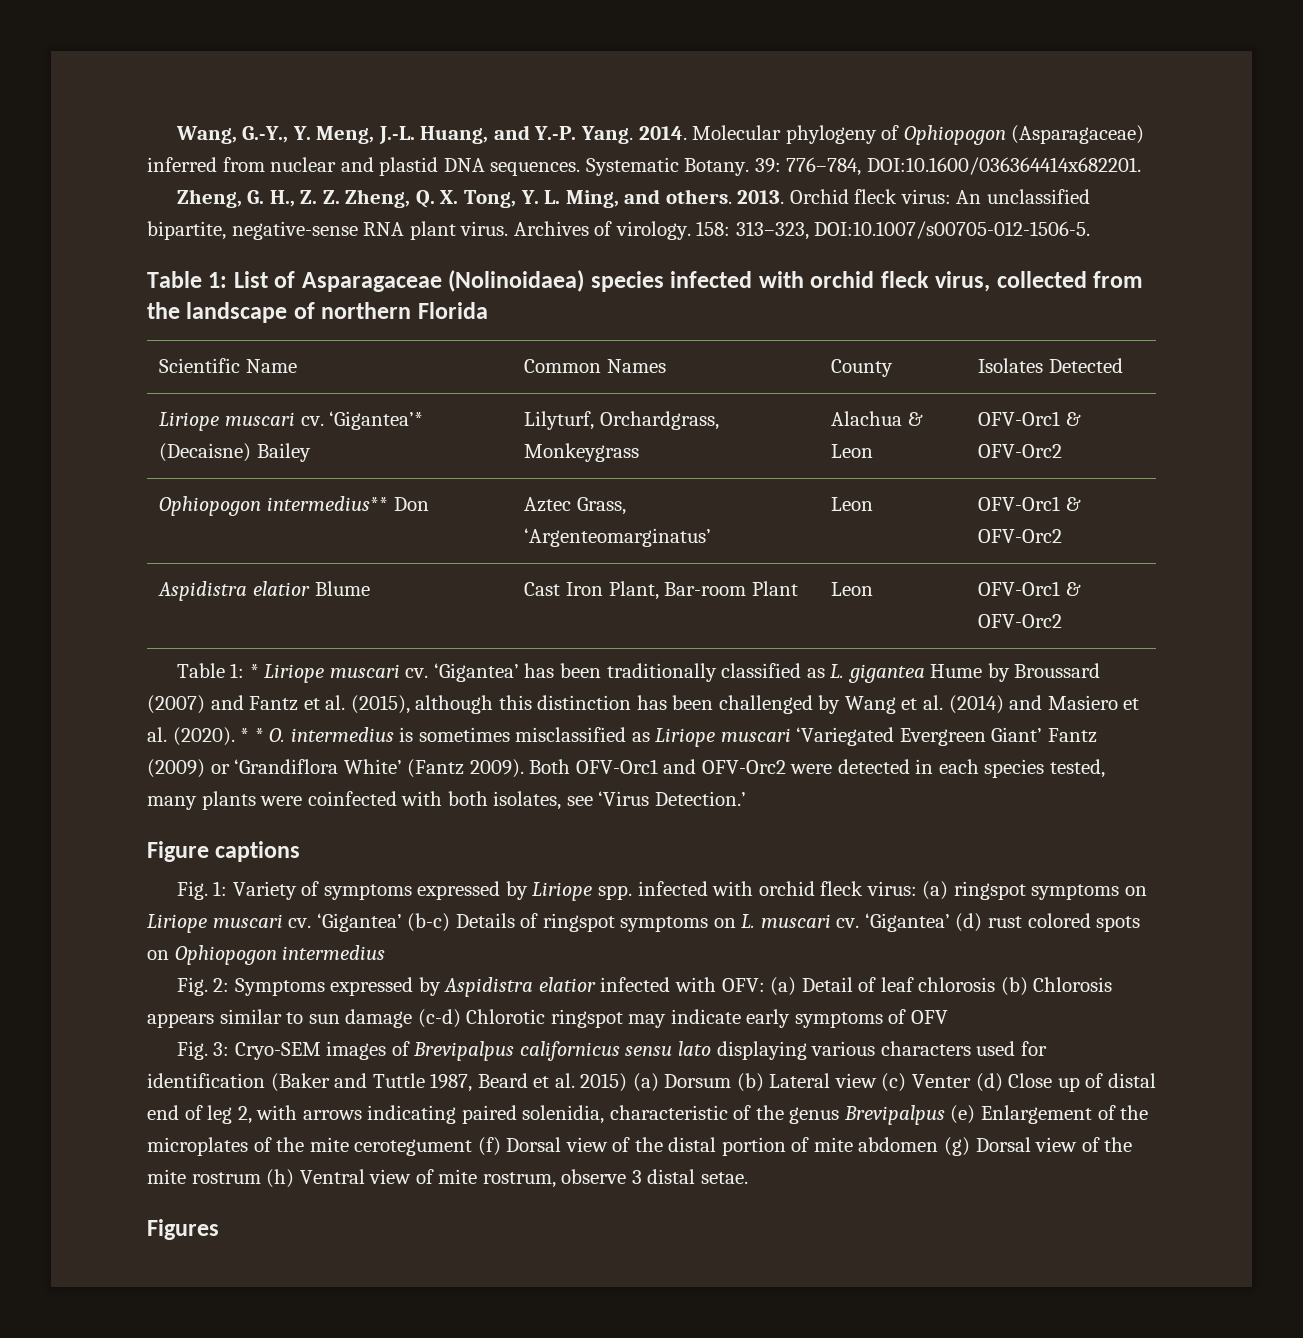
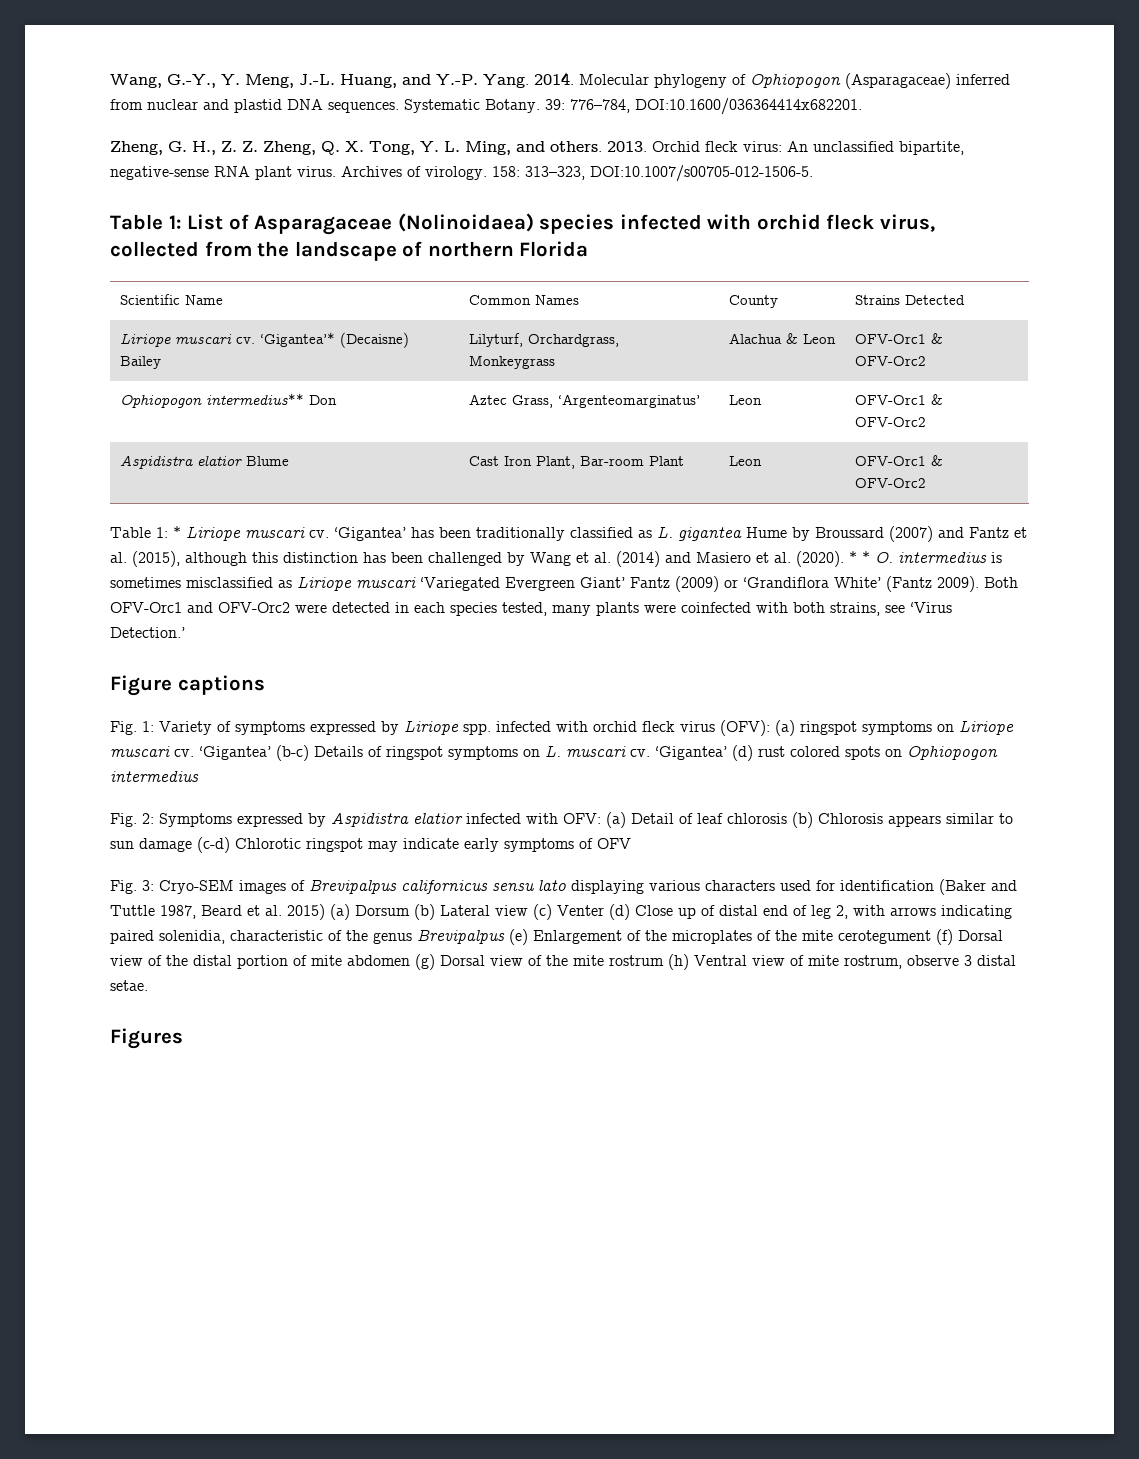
[978,358,1044,373] Isolates -> [855,295,901,305] Strains
[493,791,562,810] isolates, -> [830,602,880,616] strains,
[866,881,917,896] virus: -> [680,720,770,736] virus (OFV):

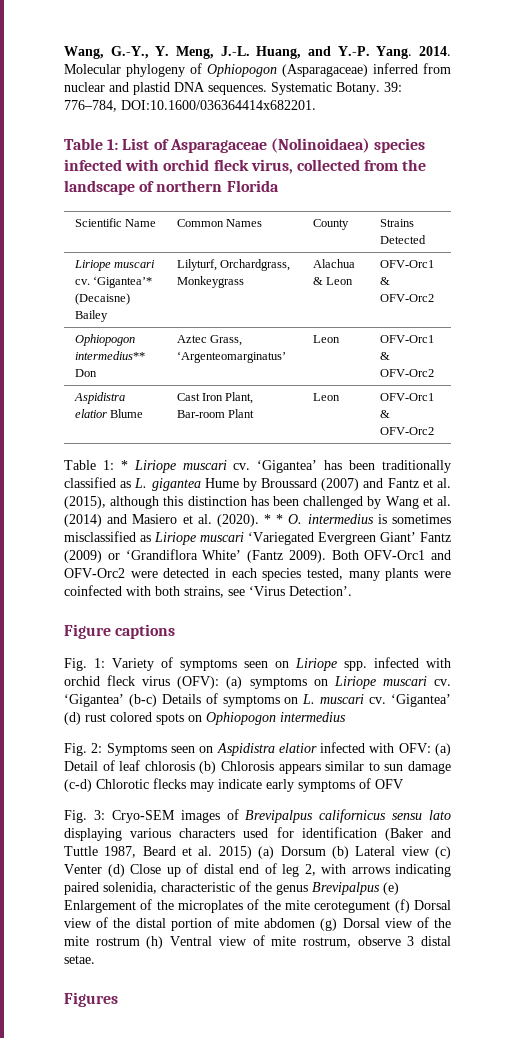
[110,141,964,155] [110,165,813,182] // Zheng, G. H., Z. Z. Zheng, Q. X. Tong, Y. L. Ming, and others. 2013. Orchid fleck virus: An unclassified bipartite, negative-sense RNA plant virus. Archives of virology. 158: 313–323, DOI:10.1007/s00705-012-1506-5. -> (316, 105) none
[110,627,185,638] Detection.’ -> [289,586,352,596] Detection’.
[310,721,399,735] expressed by -> [244,661,289,668] seen on
[800,721,857,735] ringspot -> (243, 682) none
[386,746,443,760] ringspot -> (218, 698) none
[237,813,326,827] expressed by -> [170,746,214,753] seen on
[306,838,363,852] ringspot -> [153,778,186,789] flecks

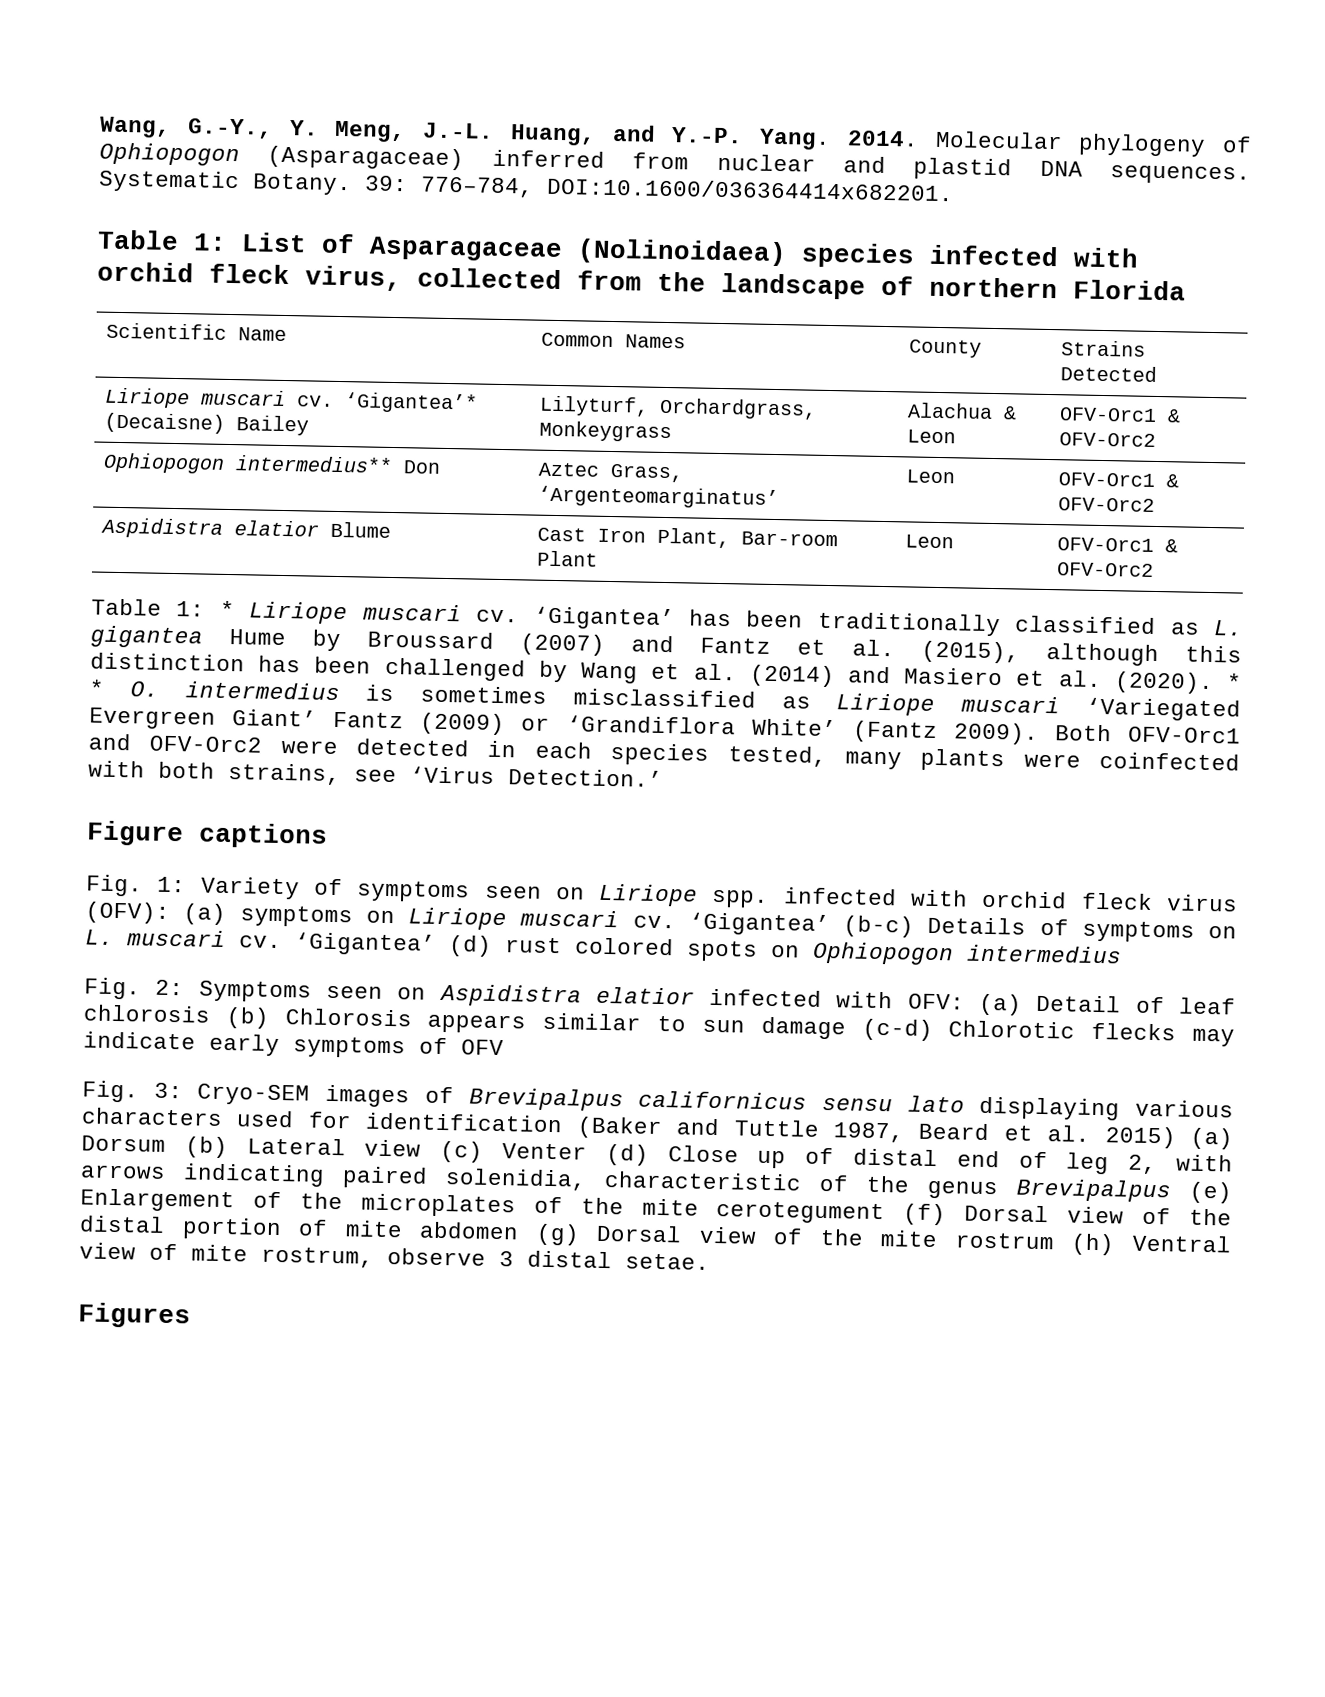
[289,586,352,596] Detection’. -> [508,768,663,787] Detection.’

